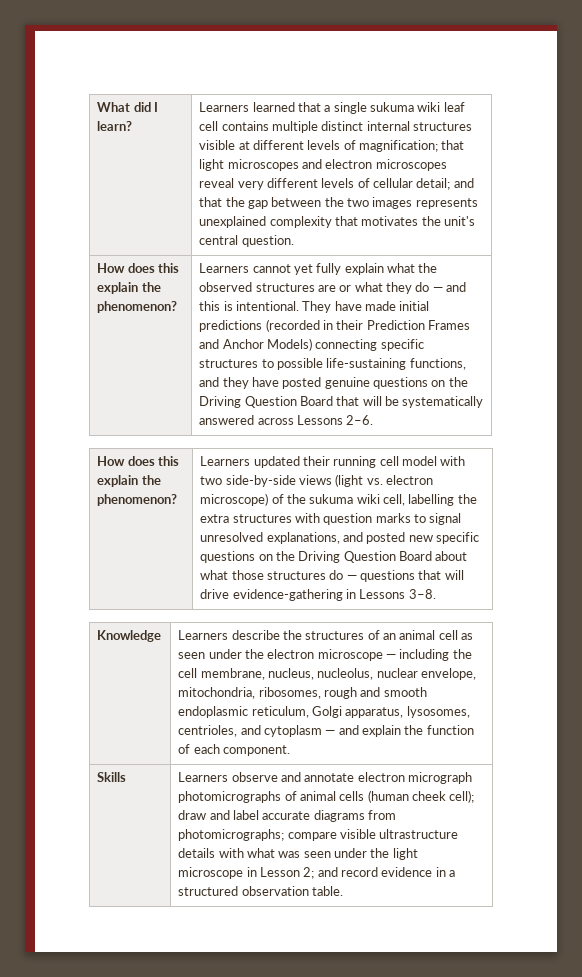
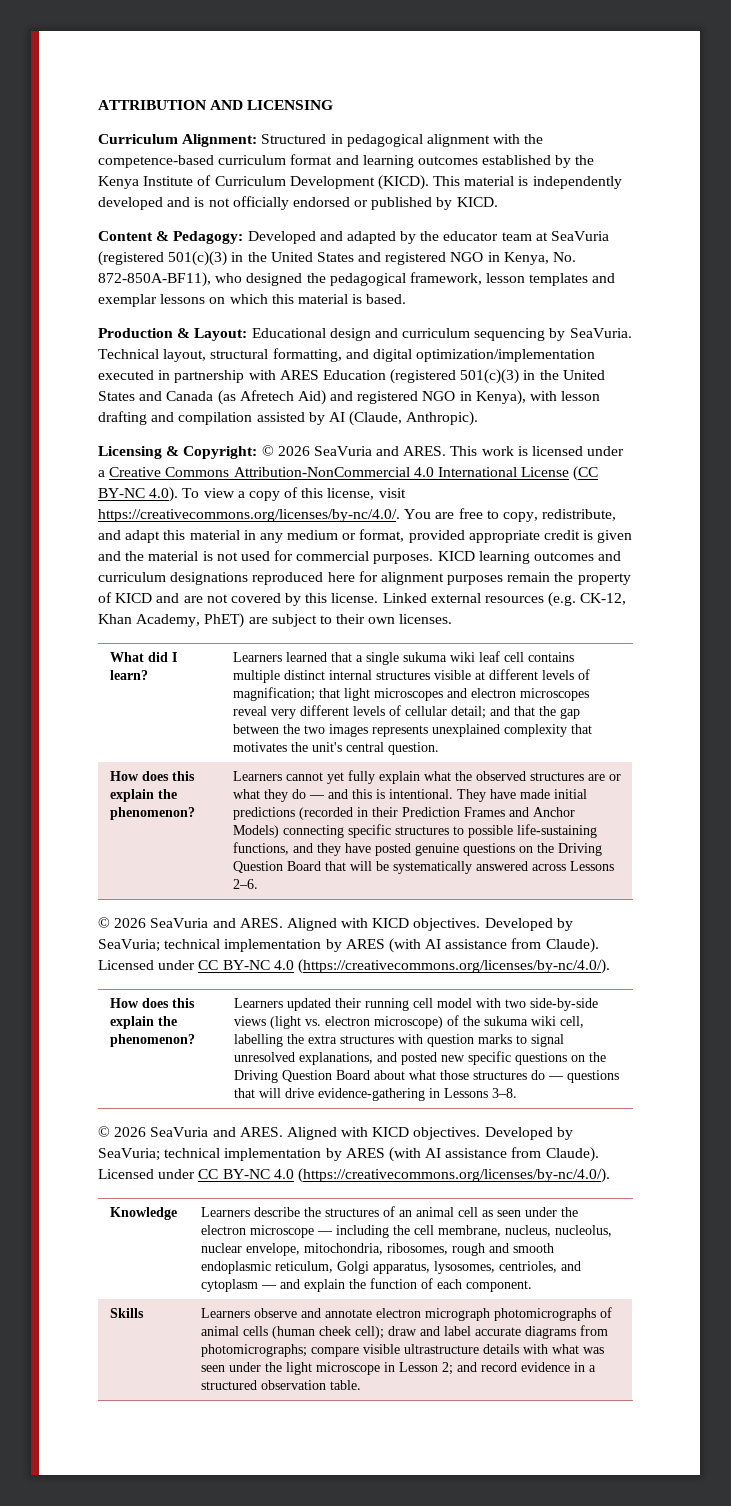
(97, 107) none -> [98,100,334,110] [98,134,544,147] [98,154,595,168] [98,175,622,190] [98,196,498,210] [98,231,610,244] [98,251,577,266] [98,272,616,287] [98,294,407,307] [98,328,632,341] [98,348,596,362] [98,369,605,384] [98,390,601,405] [98,411,479,426] [98,445,625,459] [98,466,599,481] [98,487,406,502] [98,508,617,522] [98,529,633,543] [98,550,622,564] [98,571,631,585] [98,592,627,607] [98,613,453,628] ATTRIBUTION AND LICENSING // Curriculum Alignment: Structured in pedagogical alignment with the competence-based curriculum format and learning outcomes established by the Kenya Institute of Curriculum Development (KICD). This material is independently developed and is not officially endorsed or published by KICD. // Content & Pedagogy: Developed and adapted by the educator team at SeaVuria (registered 501(c)(3) in the United States and registered NGO in Kenya, No. 872-850A-BF11), who designed the pedagogical framework, lesson templates and exemplar lessons on which this material is based. // Production & Layout: Educational design and curriculum sequencing by SeaVuria. Technical layout, structural formatting, and digital optimization/implementation executed in partnership with ARES Education (registered 501(c)(3) in the United States and Canada (as Afretech Aid) and registered NGO in Kenya), with lesson drafting and compilation assisted by AI (Claude, Anthropic). // Licensing & Copyright: © 2026 SeaVuria and ARES. This work is licensed under a Creative Commons Attribution-NonCommercial 4.0 International License (CC BY-NC 4.0). To view a copy of this license, visit https://creativecommons.org/licenses/by-nc/4.0/. You are free to copy, redistribute, and adapt this material in any medium or format, provided appropriate credit is given and the material is not used for commercial purposes. KICD learning outcomes and curriculum designations reproduced here for alignment purposes remain the property of KICD and are not covered by this license. Linked external resources (e.g. CK-12, Khan Academy, PhET) are subject to their own licenses. //
(374, 420) none -> [98,917,573,931] [98,938,599,953] [98,959,610,974] // © 2026 SeaVuria and ARES. Aligned with KICD objectives. Developed by SeaVuria; technical implementation by ARES (with AI assistance from Claude). Licensed under CC BY-NC 4.0 (https://creativecommons.org/licenses/by-nc/4.0/).
(436, 594) none -> [98,1126,573,1140] [98,1147,599,1162] [98,1168,610,1183] // © 2026 SeaVuria and ARES. Aligned with KICD objectives. Developed by SeaVuria; technical implementation by ARES (with AI assistance from Claude). Licensed under CC BY-NC 4.0 (https://creativecommons.org/licenses/by-nc/4.0/).

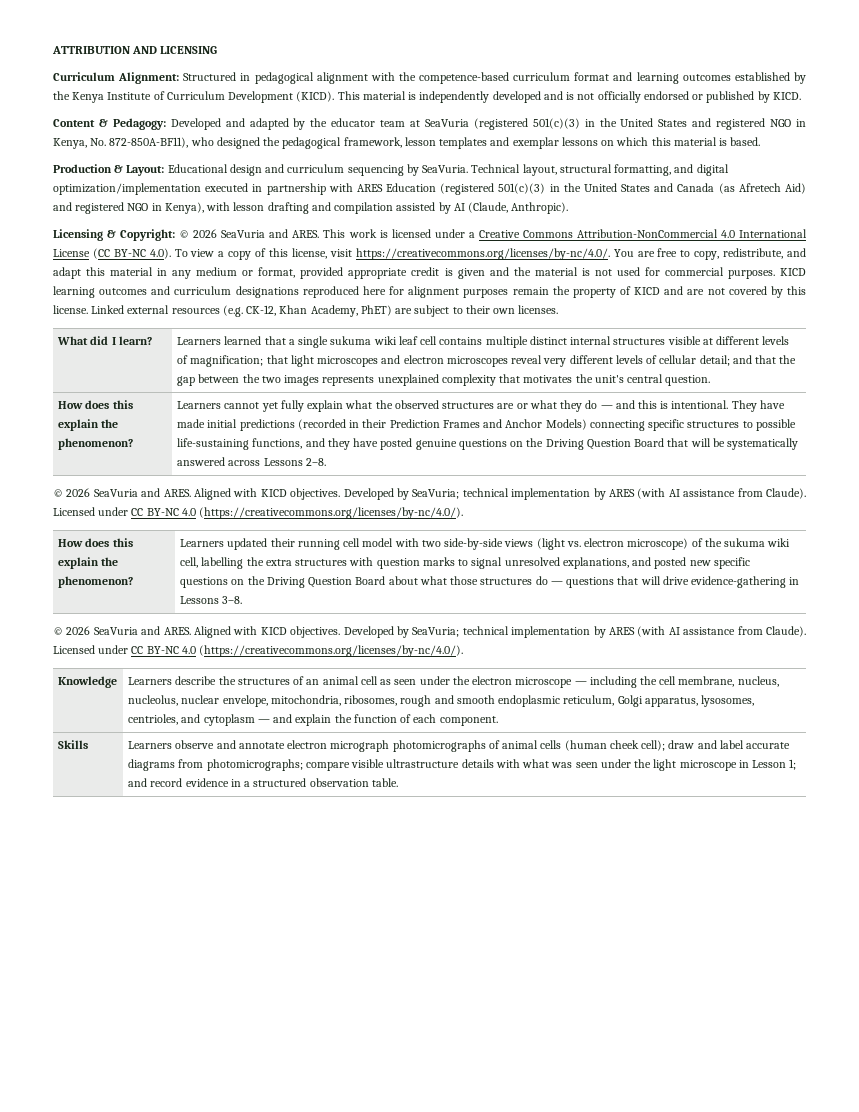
[232,879,258,889] 2–6. -> [305,458,326,466] 2–8.
[441,1362,453,1375] 2; -> [789,759,797,770] 1;

